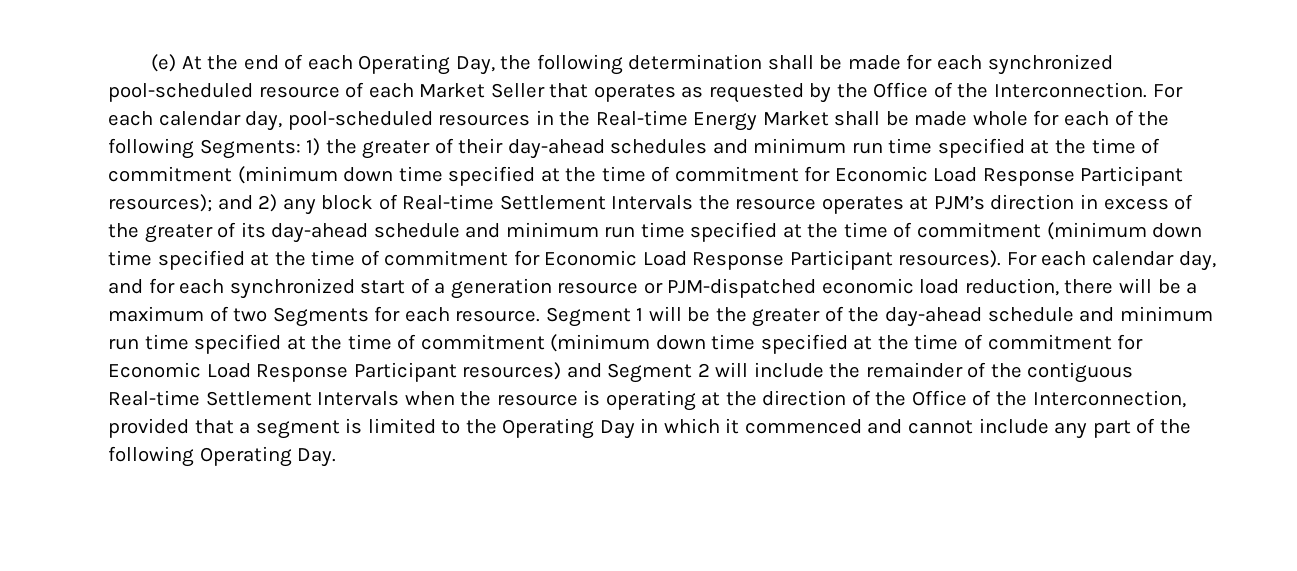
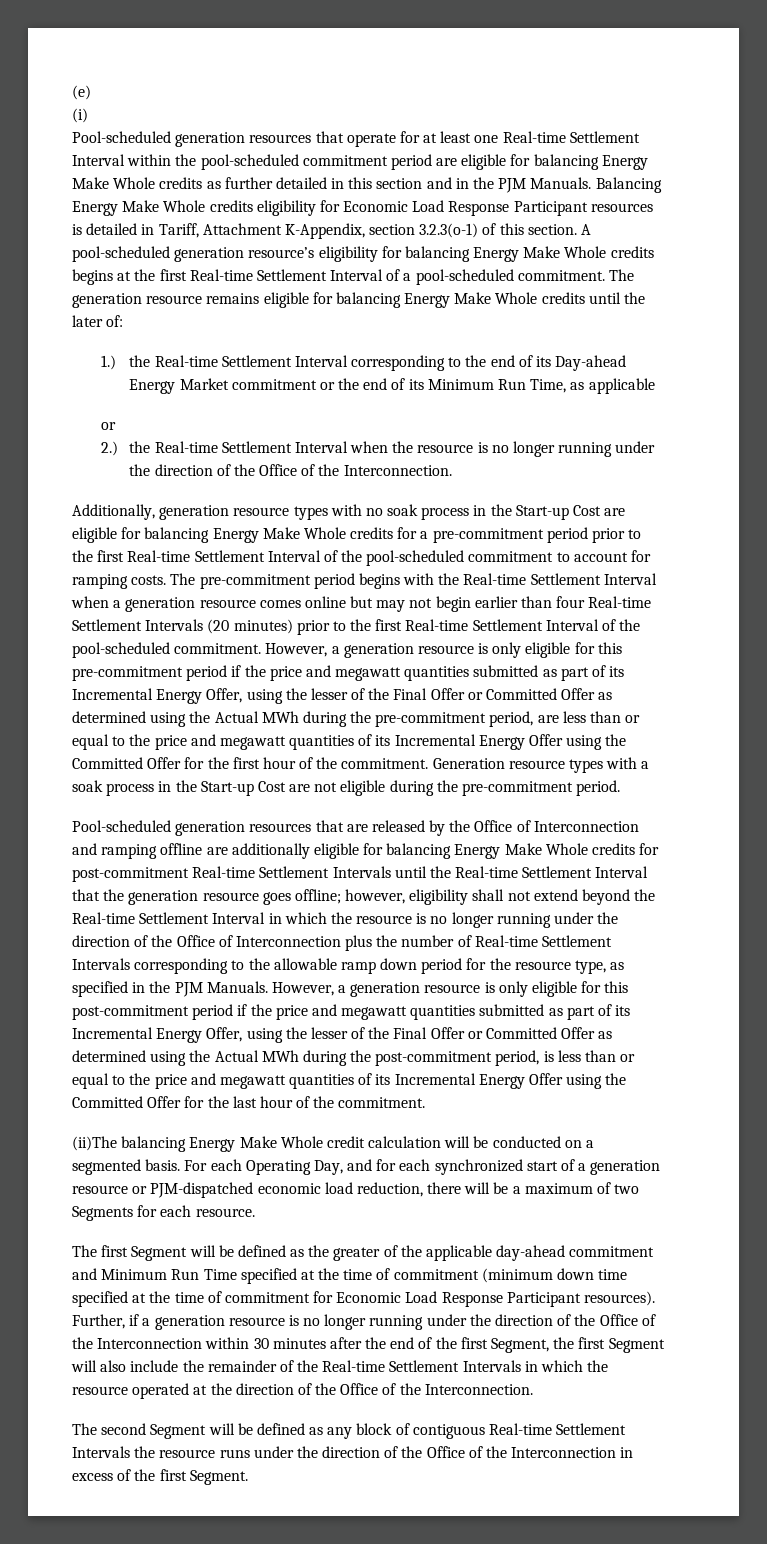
[181,54,1113,75] [108,82,1183,103] [108,110,1170,131] [108,138,1161,159] [108,166,1184,186] [108,194,1194,215] [108,222,1203,243] [108,250,1216,271] At the end of each Operating Day, the following determination shall be made for each synchronized pool-scheduled resource of each Market Seller that operates as requested by the Office of the Interconnection. For each calendar day, pool-scheduled resources in the Real-time Energy Market shall be made whole for each of the following Segments: 1) the greater of their day-ahead schedules and minimum run time specified at the time of commitment (minimum down time specified at the time of commitment for Economic Load Response Participant resources); and 2) any block of Real-time Settlement Intervals the resource operates at PJM’s direction in excess of the greater of its day-ahead schedule and minimum run time specified at the time of commitment (minimum down time specified at the time of commitment for Economic Load Response Participant resources). For each calendar day, -> [72,108,88,123] [72,131,640,147] [72,154,648,170] [72,177,662,193] [72,200,653,216] [72,223,592,239] [72,246,654,262] [72,269,635,285] [72,292,646,308] [72,315,124,327] [100,355,627,371] [129,378,655,394] [100,422,116,430] [100,441,656,457] [129,464,452,476] [72,504,626,520] [72,527,642,543] [72,550,652,566] [72,573,657,589] [71,596,652,612] [72,619,641,635] [72,642,622,658] [72,665,625,681] [72,688,613,704] [72,711,641,727] [72,734,627,750] [72,757,650,773] [72,780,621,796] [72,820,639,836] [72,843,660,859] [72,866,649,882] [72,889,656,905] [72,912,619,928] [72,935,613,951] [72,958,625,974] [72,981,629,997] [72,1004,631,1020] [72,1027,613,1043] [72,1050,636,1066] [72,1073,627,1089] [72,1096,426,1108] [72,1136,595,1152] [72,1159,343,1175] // (i) // Pool-scheduled generation resources that operate for at least one Real-time Settlement Interval within the pool-scheduled commitment period are eligible for balancing Energy Make Whole credits as further detailed in this section and in the PJM Manuals. Balancing Energy Make Whole credits eligibility for Economic Load Response Participant resources is detailed in Tariff, Attachment K-Appendix, section 3.2.3(o-1) of this section. A pool-scheduled generation resource’s eligibility for balancing Energy Make Whole credits begins at the first Real-time Settlement Interval of a pool-scheduled commitment. The generation resource remains eligible for balancing Energy Make Whole credits until the later of: // 1.) the Real-time Settlement Interval corresponding to the end of its Day-ahead Energy Market commitment or the end of its Minimum Run Time, as applicable // or // 2.) the Real-time Settlement Interval when the resource is no longer running under the direction of the Office of the Interconnection. // Additionally, generation resource types with no soak process in the Start-up Cost are eligible for balancing Energy Make Whole credits for a pre-commitment period prior to the first Real-time Settlement Interval of the pool-scheduled commitment to account for ramping costs. The pre-commitment period begins with the Real-time Settlement Interval when a generation resource comes online but may not begin earlier than four Real-time Settlement Intervals (20 minutes) prior to the first Real-time Settlement Interval of the pool-scheduled commitment. However, a generation resource is only eligible for this pre-commitment period if the price and megawatt quantities submitted as part of its Incremental Energy Offer, using the lesser of the Final Offer or Committed Offer as determined using the Actual MWh during the pre-commitment period, are less than or equal to the price and megawatt quantities of its Incremental Energy Offer using the Committed Offer for the first hour of the commitment. Generation resource types with a soak process in the Start-up Cost are not eligible during the pre-commitment period. // Pool-scheduled generation resources that are released by the Office of Interconnection and ramping offline are additionally eligible for balancing Energy Make Whole credits for post-commitment Real-time Settlement Intervals until the Real-time Settlement Interval that the generation resource goes offline; however, eligibility shall not extend beyond the Real-time Settlement Interval in which the resource is no longer running under the direction of the Office of Interconnection plus the number of Real-time Settlement Intervals corresponding to the allowable ramp down period for the resource type, as specified in the PJM Manuals. However, a generation resource is only eligible for this post-commitment period if the price and megawatt quantities submitted as part of its Incremental Energy Offer, using the lesser of the Final Offer or Committed Offer as determined using the Actual MWh during the post-commitment period, is less than or equal to the price and megawatt quantities of its Incremental Energy Offer using the Committed Offer for the last hour of the commitment. // (ii)The balancing Energy Make Whole credit calculation will be conducted on a segmented basis. For each Operating Day,
[545,306,1213,327] [108,334,189,350] Segment 1 will be the greater of the day-ahead schedule and minimum run time -> [72,1245,655,1261] [72,1268,237,1280] // The first Segment will be defined as the greater of the applicable day-ahead commitment and Minimum Run Time
[462,362,749,383] resources) and Segment 2 will -> [584,1291,656,1306] [72,1314,656,1330] [72,1337,665,1353] [71,1360,127,1372] resources). Further, if a generation resource is no longer running under the direction of the Office of the Interconnection within 30 minutes after the end of the first Segment, the first Segment will also
[1027,362,1134,383] [108,390,696,411] contiguous Real-time Settlement Intervals when the resource is operating -> [322,1360,609,1372] [72,1383,190,1399] Real-time Settlement Intervals in which the resource operated
[1032,390,1186,408] [108,418,1191,439] [108,446,337,467] Interconnection, provided that a segment is limited to the Operating Day in which it commenced and cannot include any part of the following Operating Day. -> [424,1384,533,1395] [72,1423,627,1439] [72,1446,634,1458] [72,1469,248,1485] Interconnection. // The second Segment will be defined as any block of contiguous Real-time Settlement Intervals the resource runs under the direction of the Office of the Interconnection in excess of the first Segment.

